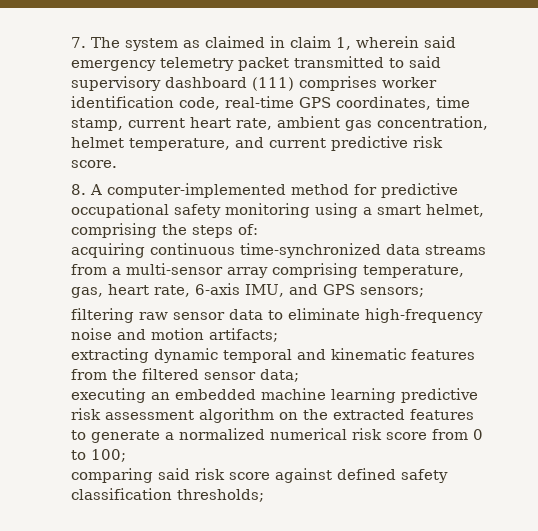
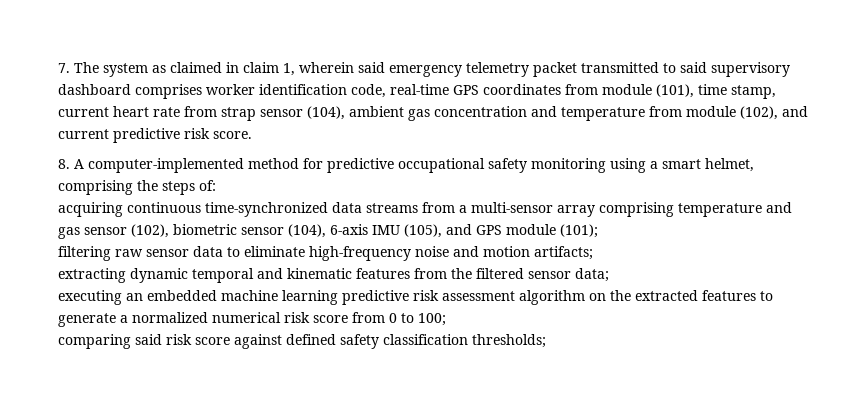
[251,77,294,91] (111) -> (132, 89) none
[335,96,470,110] [70,116,488,131] [70,137,230,151] coordinates, time stamp, current heart rate, ambient gas concentration, helmet temperature, -> [483,84,777,99] [58,106,779,121] coordinates from module (101), time stamp, current heart rate from strap sensor (104), ambient gas concentration and temperature from module (102),
[362,265,464,278] [70,283,424,298] temperature, gas, heart rate, 6-axis IMU, and GPS sensors; -> [678,202,793,217] [58,224,599,239] temperature and gas sensor (102), biometric sensor (104), 6-axis IMU (105), and GPS module (101);

